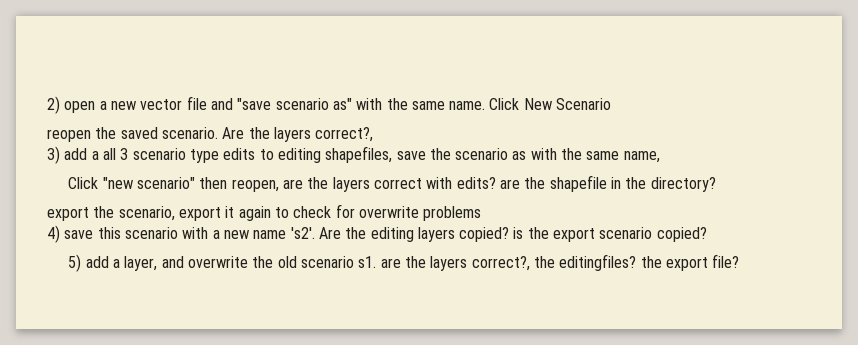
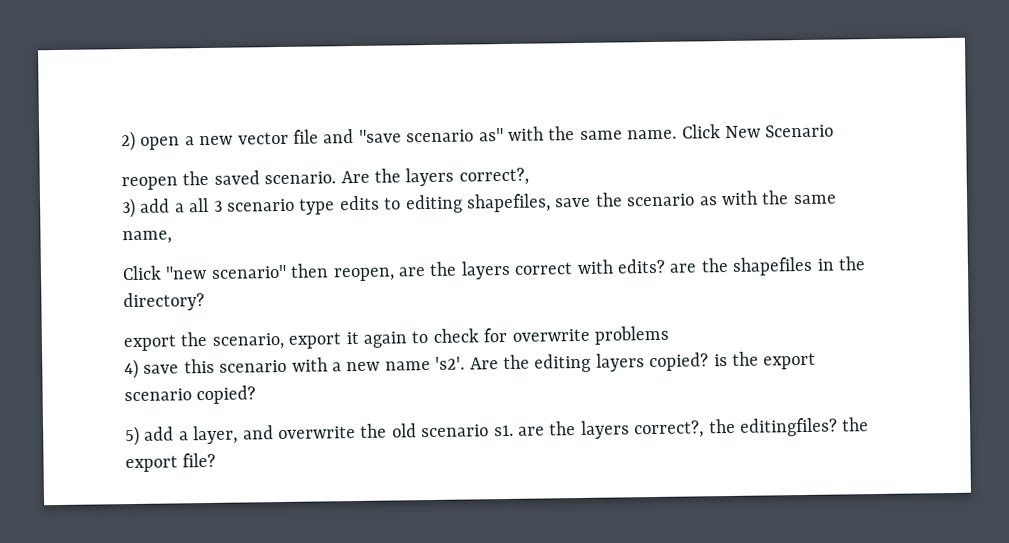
[549,175,607,192] shapefile -> [732,256,814,276] shapefiles

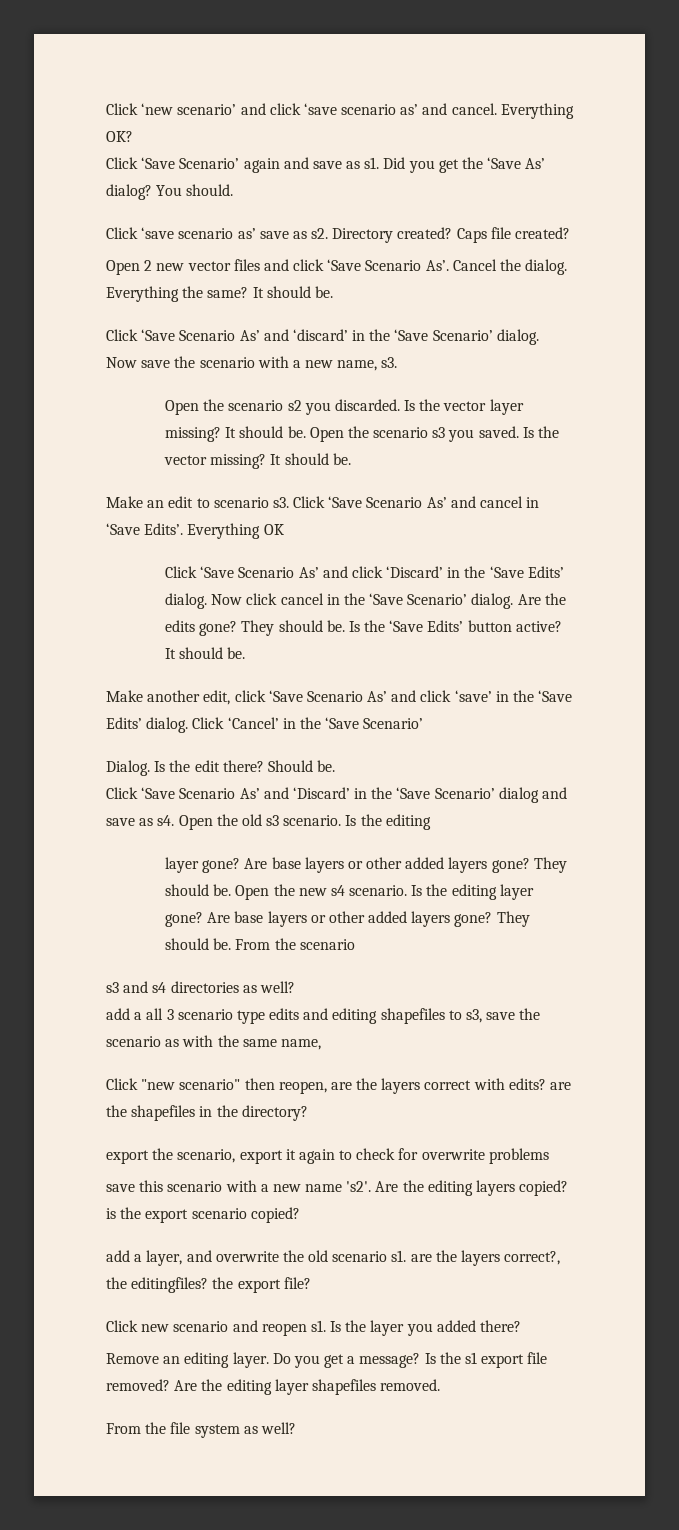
[121,124,835,152] [121,167,529,191] [121,197,136,219] 2) open a new vector file and "save scenario as" with the same name. Click New Scenario // reopen the saved scenario. Are the layers correct?, // 3) -> [106,103,574,119] [106,131,133,142] [106,157,546,173] [106,184,234,200] [106,227,571,243] [106,259,568,275] [106,286,333,302] [106,329,539,345] [106,356,398,371] [164,399,524,415] [164,426,559,442] [163,453,351,469] [106,496,540,508] [106,523,284,539] [164,566,564,578] [164,593,566,609] [164,620,562,636] [164,647,246,659] [106,690,573,705] [106,717,424,733] [106,760,336,776] [106,787,568,803] [106,814,431,830] [164,857,567,873] [164,884,534,900] [164,911,530,927] [164,938,355,950] [106,981,295,993] Click ‘new scenario’ and click ‘save scenario as’ and cancel. Everything OK? // Click ‘Save Scenario’ again and save as s1. Did you get the ‘Save As’ dialog? You should. // Click ‘save scenario as’ save as s2. Directory created? Caps file created? // Open 2 new vector files and click ‘Save Scenario As’. Cancel the dialog. Everything the same? It should be. // Click ‘Save Scenario As’ and ‘discard’ in the ‘Save Scenario’ dialog. Now save the scenario with a new name, s3. // Open the scenario s2 you discarded. Is the vector layer missing? It should be. Open the scenario s3 you saved. Is the vector missing? It should be. // Make an edit to scenario s3. Click ‘Save Scenario As’ and cancel in ‘Save Edits’. Everything OK // Click ‘Save Scenario As’ and click ‘Discard’ in the ‘Save Edits’ dialog. Now click cancel in the ‘Save Scenario’ dialog. Are the edits gone? They should be. Is the ‘Save Edits’ button active? It should be. // Make another edit, click ‘Save Scenario As’ and click ‘save’ in the ‘Save Edits’ dialog. Click ‘Cancel’ in the ‘Save Scenario’ // Dialog. Is the edit there? Should be. // Click ‘Save Scenario As’ and ‘Discard’ in the ‘Save Scenario’ dialog and save as s4. Open the old s3 scenario. Is the editing // layer gone? Are base layers or other added layers gone? They should be. Open the new s4 scenario. Is the editing layer gone? Are base layers or other added layers gone? They should be. From the scenario // s3 and s4 directories as well? //
[383,193,551,214] to editing shapefiles, -> [303,1008,483,1024] and editing shapefiles to s3,
[124,358,139,380] 4) -> (549, 1156) none
[125,425,140,447] 5) -> (300, 1215) none
(217, 460) none -> [106,1320,522,1336] [106,1352,548,1368] [106,1379,441,1395] [106,1422,296,1438] // Click new scenario and reopen s1. Is the layer you added there? // Remove an editing layer. Do you get a message? Is the s1 export file removed? Are the editing layer shapefiles removed. // From the file system as well?

